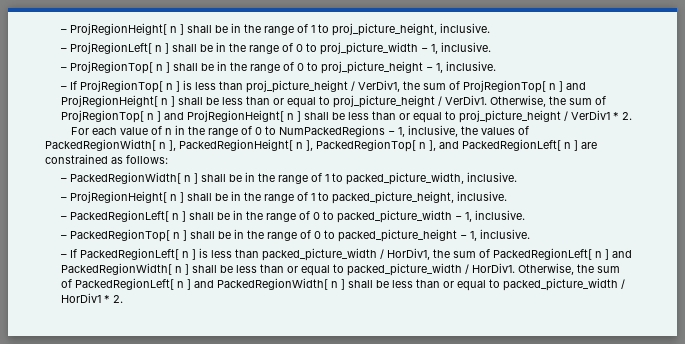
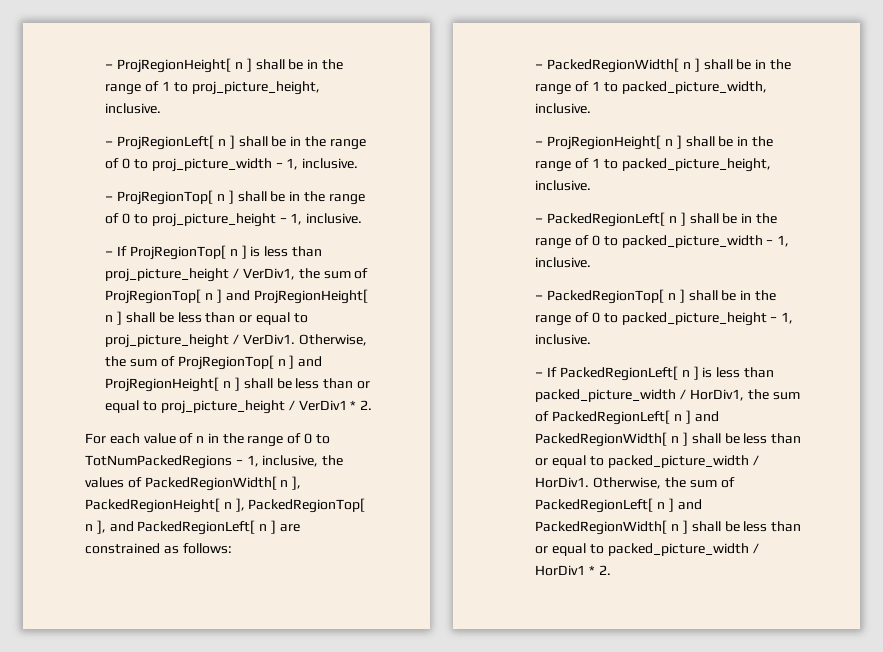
[279,125,386,137] NumPackedRegions -> [85,455,232,469] TotNumPackedRegions

